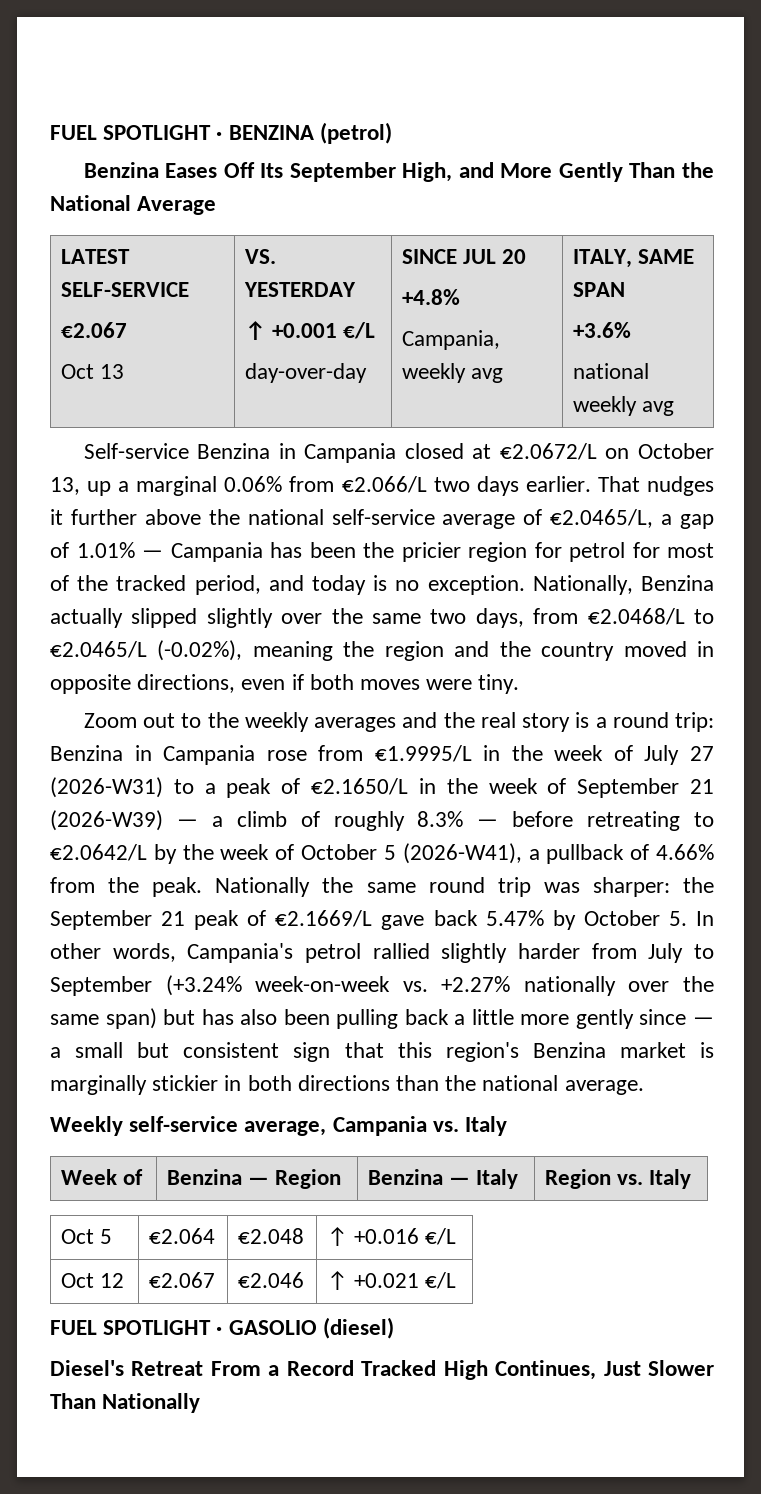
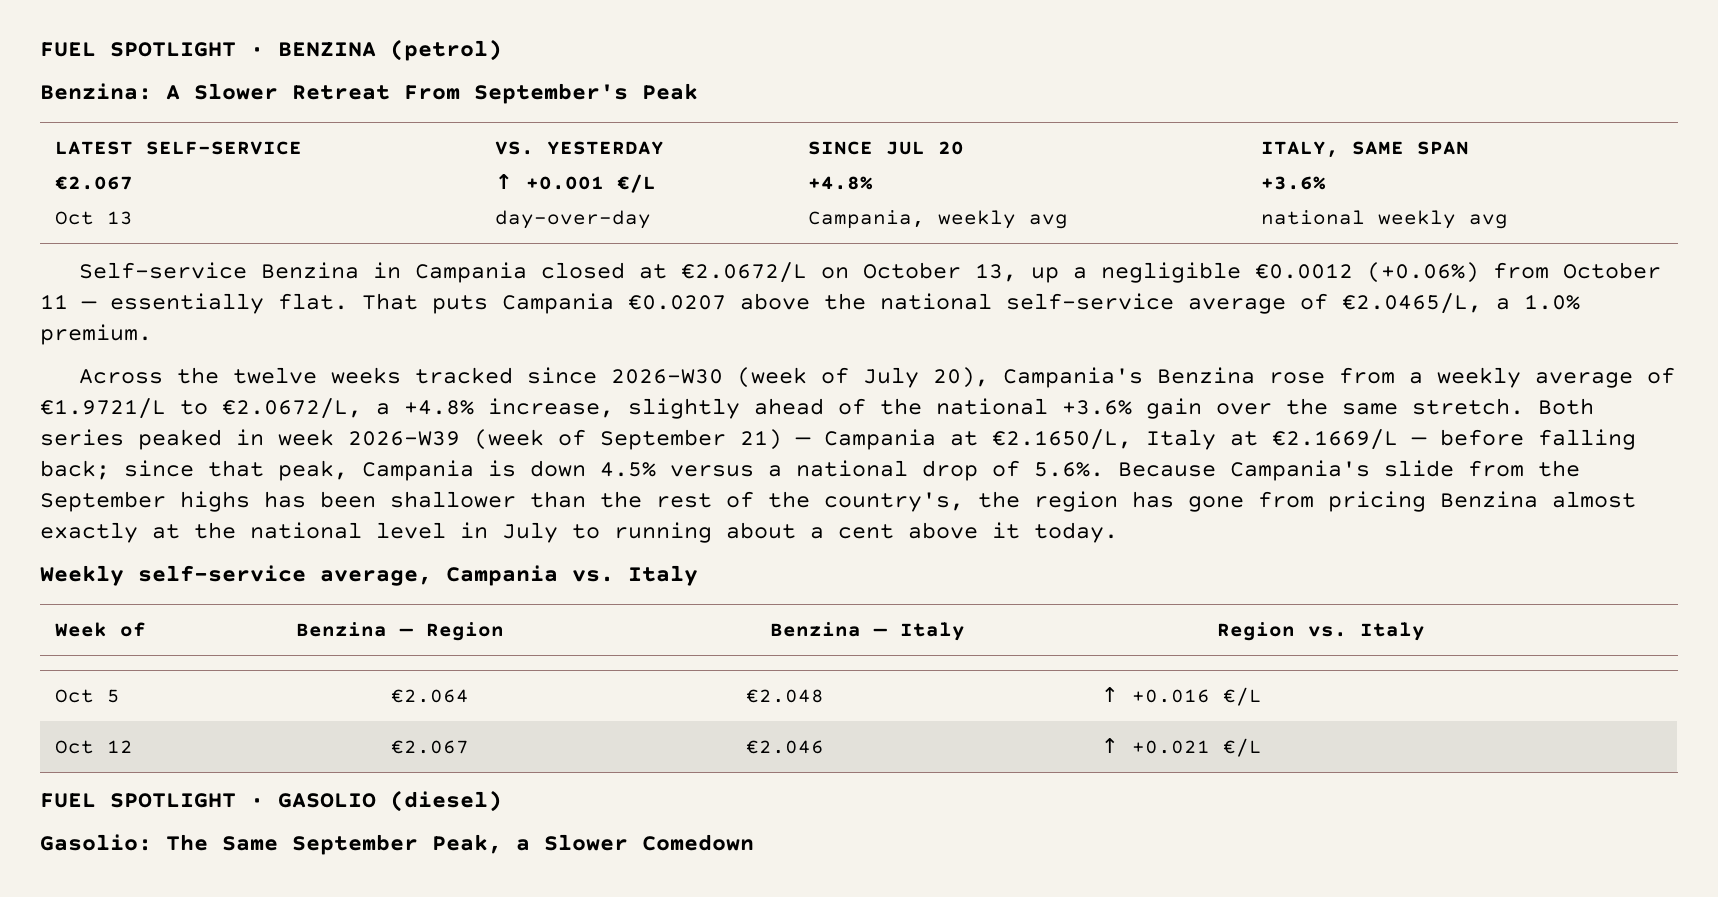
[83,162,714,182] [50,195,217,215] Benzina Eases Off Its September High, and More Gently Than the National Average -> [40,83,698,104] Benzina: A Slower Retreat From September's Peak
[136,476,714,496] [50,509,137,525] marginal 0.06% from €2.066/L two days earlier. That nudges it further -> [1100,262,1661,283] [40,293,726,314] negligible €0.0012 (+0.06%) from October 11 — essentially flat. That puts Campania €0.0207
[679,514,714,529] [50,542,714,562] [50,575,714,595] [50,608,714,628] [50,640,714,661] [50,674,520,694] [83,712,714,732] [50,745,714,765] [50,777,714,798] [50,810,714,831] [50,843,714,864] [50,877,715,897] [50,910,714,930] [50,943,714,963] [50,975,714,996] [50,1008,715,1029] [50,1042,715,1062] [50,1075,644,1095] gap of 1.01% — Campania has been the pricier region for petrol for most of the tracked period, and today is no exception. Nationally, Benzina actually slipped slightly over the same two days, from €2.0468/L to €2.0465/L (-0.02%), meaning the region and the country moved in opposite directions, even if both moves were tiny. // Zoom out to the weekly averages and the real story is a round trip: Benzina in Campania rose from €1.9995/L in the week of July 27 (2026-W31) to a peak of €2.1650/L in the week of September 21 (2026-W39) — a climb of roughly 8.3% — before retreating to €2.0642/L by the week of October 5 (2026-W41), a pullback of 4.66% from the peak. Nationally the same round trip was sharper: the September 21 peak of €2.1669/L gave back 5.47% by October 5. In other words, Campania's petrol rallied slightly harder from July to September (+3.24% week-on-week vs. +2.27% nationally over the same span) but has also been pulling back a little more gently since — a small but consistent sign that this region's Benzina market is marginally stickier in both directions than the national average. -> [1524,294,1580,310] [40,324,152,345] [78,367,1675,388] [40,398,1594,419] [40,429,1636,450] [40,460,1580,481] [40,491,1636,512] [40,522,1118,543] 1.0% premium. // Across the twelve weeks tracked since 2026-W30 (week of July 20), Campania's Benzina rose from a weekly average of €1.9721/L to €2.0672/L, a +4.8% increase, slightly ahead of the national +3.6% gain over the same stretch. Both series peaked in week 2026-W39 (week of September 21) — Campania at €2.1650/L, Italy at €2.1669/L — before falling back; since that peak, Campania is down 4.5% versus a national drop of 5.6%. Because Campania's slide from the September highs has been shallower than the rest of the country's, the region has gone from pricing Benzina almost exactly at the national level in July to running about a cent above it today.
[50,1360,714,1380] [50,1393,201,1413] Diesel's Retreat From a Record Tracked High Continues, Just Slower Than Nationally -> [40,834,754,855] Gasolio: The Same September Peak, a Slower Comedown

